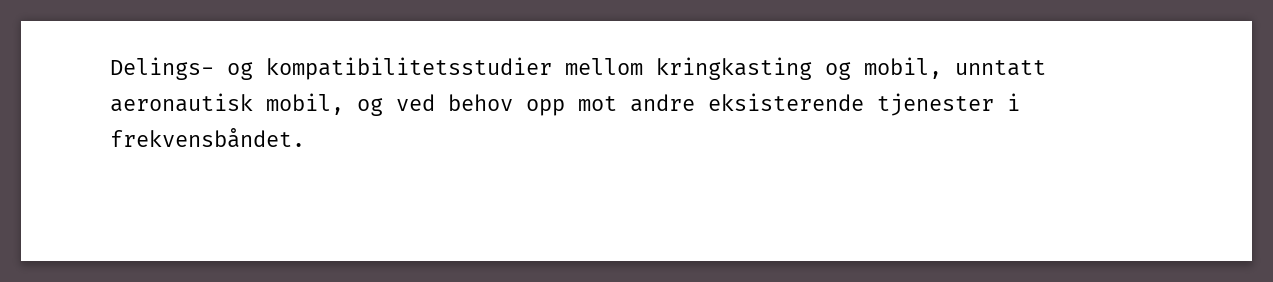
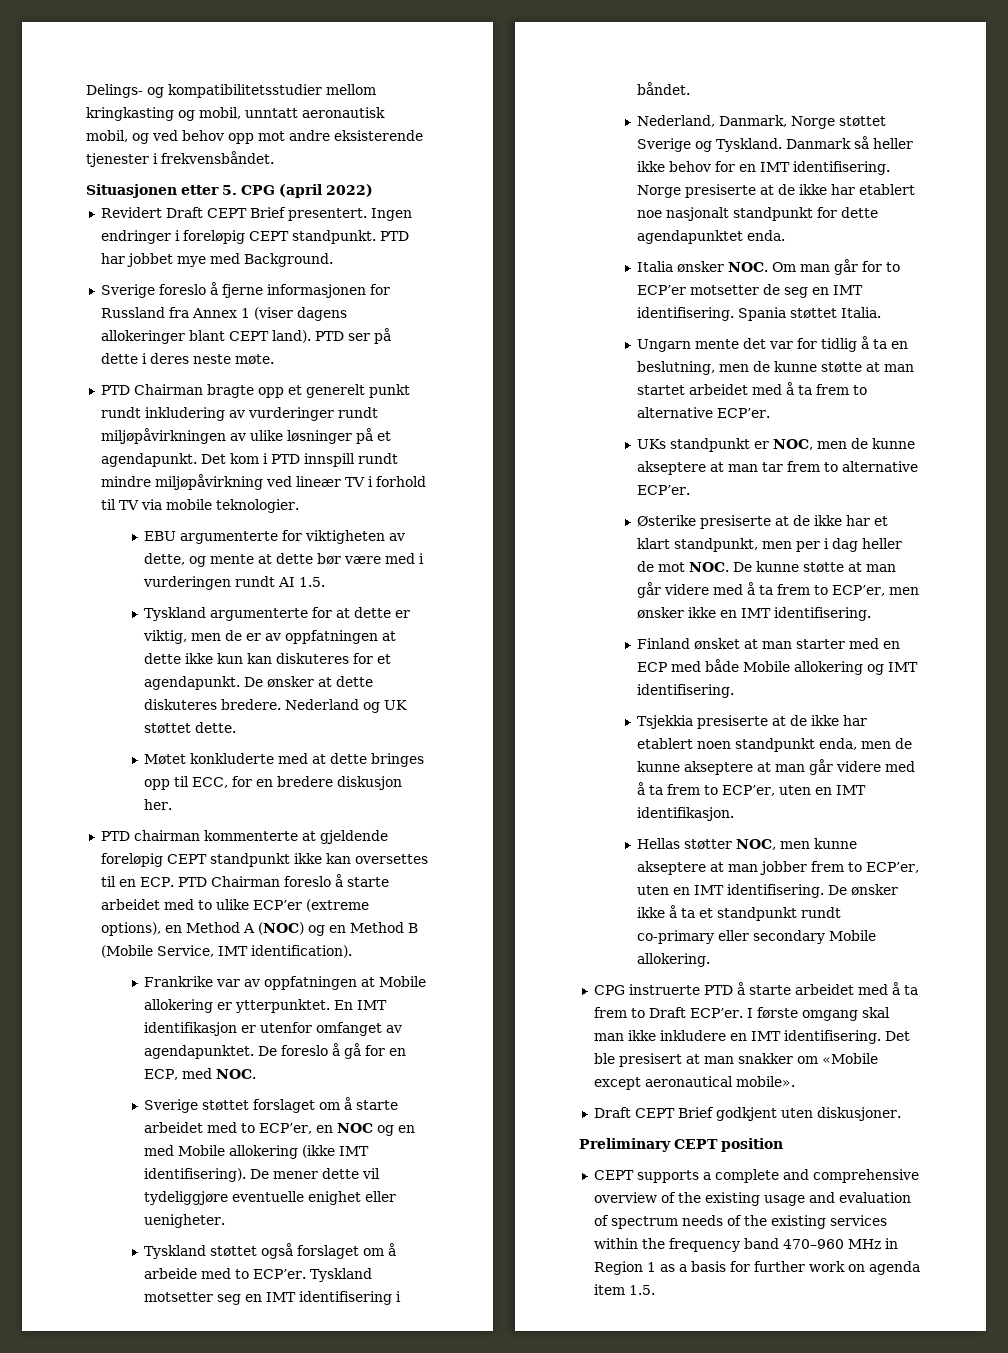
(305, 138) none -> [86,184,373,198] [100,207,412,221] [100,230,409,244] [100,253,333,267] [100,282,390,298] [100,307,347,321] [100,328,391,344] [100,353,274,365] [100,384,410,398] [100,407,378,421] [100,428,391,444] [100,453,398,467] [100,474,426,490] [100,499,299,513] [144,530,406,544] [144,553,425,567] [143,576,326,590] [144,607,411,621] [143,630,397,644] [144,653,392,664] [144,676,374,690] [144,699,408,713] [144,722,237,734] [144,753,425,767] [144,776,403,790] [144,799,173,810] [100,830,388,844] [100,853,428,867] [100,874,389,887] [100,899,369,912] [100,922,418,936] [100,945,352,958] [144,976,427,990] [144,999,388,1013] [144,1022,403,1036] [144,1043,407,1059] [144,1068,257,1080] [144,1097,399,1113] [144,1122,416,1136] [144,1145,370,1159] [144,1168,381,1182] [144,1191,397,1205] [144,1214,226,1228] [144,1243,397,1259] [144,1268,373,1282] [144,1291,402,1305] [637,82,691,95] [637,115,887,129] [637,136,914,152] [637,161,891,175] [637,184,916,198] [637,207,879,221] [637,230,786,244] [637,259,901,275] [637,284,864,298] [637,307,882,321] [637,336,909,352] [637,361,915,375] [637,382,868,395] [637,407,771,418] [637,438,916,452] [637,461,919,475] [637,485,691,495] [637,515,889,529] [637,538,903,552] [637,561,897,573] [637,582,920,598] [637,607,872,621] [637,638,901,650] [637,659,919,675] [637,684,735,698] [637,715,868,729] [637,738,913,752] [637,759,916,775] [637,782,867,796] [637,807,735,821] [637,838,858,850] [637,861,920,875] [637,884,899,898] [637,905,842,921] [637,930,877,944] [637,953,711,967] [593,982,918,995] [593,1007,890,1021] [593,1030,910,1044] [593,1053,878,1067] [593,1076,795,1090] [593,1107,901,1121] [579,1138,783,1152] [593,1169,919,1183] [593,1192,911,1206] [593,1215,887,1229] [593,1238,898,1252] [593,1261,920,1275] [593,1284,655,1295] // Situasjonen etter 5. CPG (april 2022) // Revidert Draft CEPT Brief presentert. Ingen endringer i foreløpig CEPT standpunkt. PTD har jobbet mye med Background. // Sverige foreslo å fjerne informasjonen for Russland fra Annex 1 (viser dagens allokeringer blant CEPT land). PTD ser på dette i deres neste møte. // PTD Chairman bragte opp et generelt punkt rundt inkludering av vurderinger rundt miljøpåvirkningen av ulike løsninger på et agendapunkt. Det kom i PTD innspill rundt mindre miljøpåvirkning ved lineær TV i forhold til TV via mobile teknologier. // EBU argumenterte for viktigheten av dette, og mente at dette bør være med i vurderingen rundt AI 1.5. // Tyskland argumenterte for at dette er viktig, men de er av oppfatningen at dette ikke kun kan diskuteres for et agendapunkt. De ønsker at dette diskuteres bredere. Nederland og UK støttet dette. // Møtet konkluderte med at dette bringes opp til ECC, for en bredere diskusjon her. // PTD chairman kommenterte at gjeldende foreløpig CEPT standpunkt ikke kan oversettes til en ECP. PTD Chairman foreslo å starte arbeidet med to ulike ECP’er (extreme options), en Method A (NOC) og en Method B (Mobile Service, IMT identification). // Frankrike var av oppfatningen at Mobile allokering er ytterpunktet. En IMT identifikasjon er utenfor omfanget av agendapunktet. De foreslo å gå for en ECP, med NOC. // Sverige støttet forslaget om å starte arbeidet med to ECP’er, en NOC og en med Mobile allokering (ikke IMT identifisering). De mener dette vil tydeliggjøre eventuelle enighet eller uenigheter. // Tyskland støttet også forslaget om å arbeide med to ECP’er. Tyskland motsetter seg en IMT identifisering i båndet. // Nederland, Danmark, Norge støttet Sverige og Tyskland. Danmark så heller ikke behov for en IMT identifisering. Norge presiserte at de ikke har etablert noe nasjonalt standpunkt for dette agendapunktet enda. // Italia ønsker NOC. Om man går for to ECP’er motsetter de seg en IMT identifisering. Spania støttet Italia. // Ungarn mente det var for tidlig å ta en beslutning, men de kunne støtte at man startet arbeidet med å ta frem to alternative ECP’er. // UKs standpunkt er NOC, men de kunne akseptere at man tar frem to alternative ECP’er. // Østerike presiserte at de ikke har et klart standpunkt, men per i dag heller de mot NOC. De kunne støtte at man går videre med å ta frem to ECP’er, men ønsker ikke en IMT identifisering. // Finland ønsket at man starter med en ECP med både Mobile allokering og IMT identifisering. // Tsjekkia presiserte at de ikke har etablert noen standpunkt enda, men de kunne akseptere at man går videre med å ta frem to ECP’er, uten en IMT identifikasjon. // Hellas støtter NOC, men kunne akseptere at man jobber frem to ECP’er, uten en IMT identifisering. De ønsker ikke å ta et standpunkt rundt co-primary eller secondary Mobile allokering. // CPG instruerte PTD å starte arbeidet med å ta frem to Draft ECP’er. I første omgang skal man ikke inkludere en IMT identifisering. Det ble presisert at man snakker om «Mobile except aeronautical mobile». // Draft CEPT Brief godkjent uten diskusjoner. // Preliminary CEPT position // CEPT supports a complete and comprehensive overview of the existing usage and evaluation of spectrum needs of the existing services within the frequency band 470–960 MHz in Region 1 as a basis for further work on agenda item 1.5.

